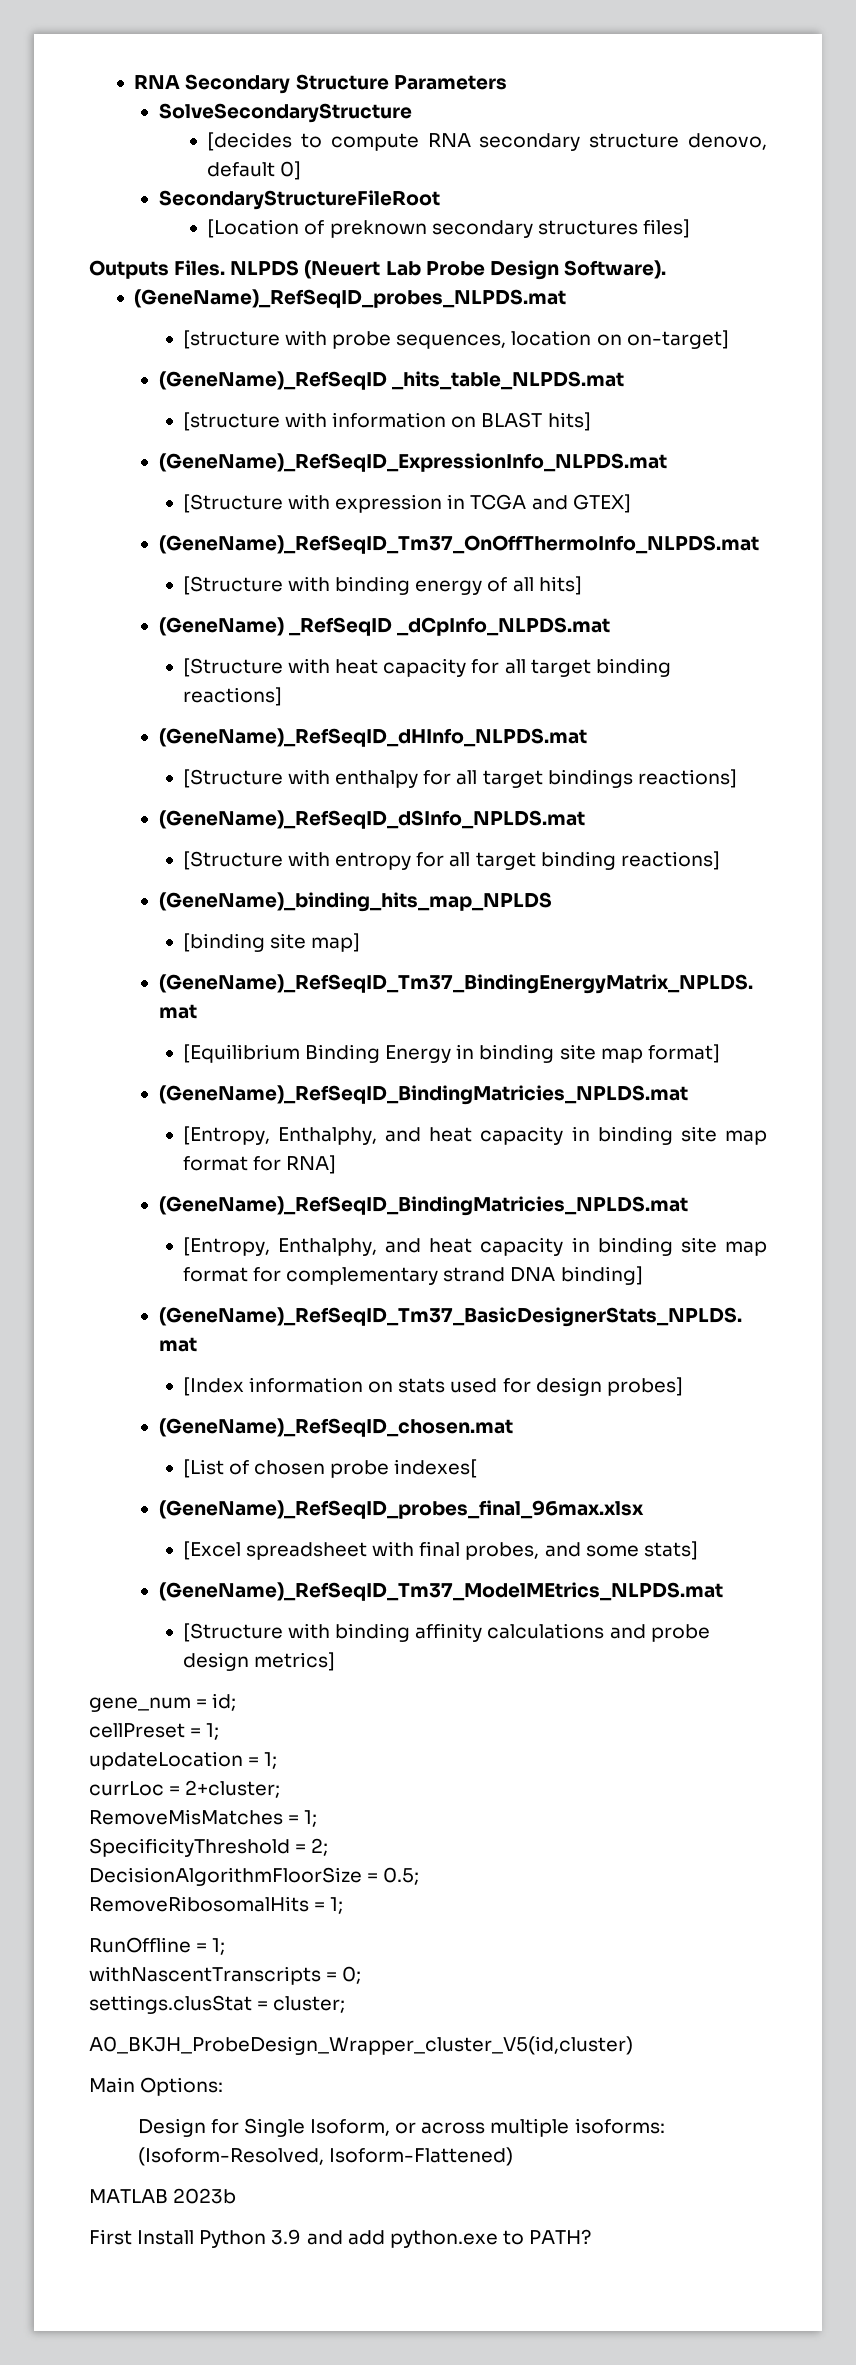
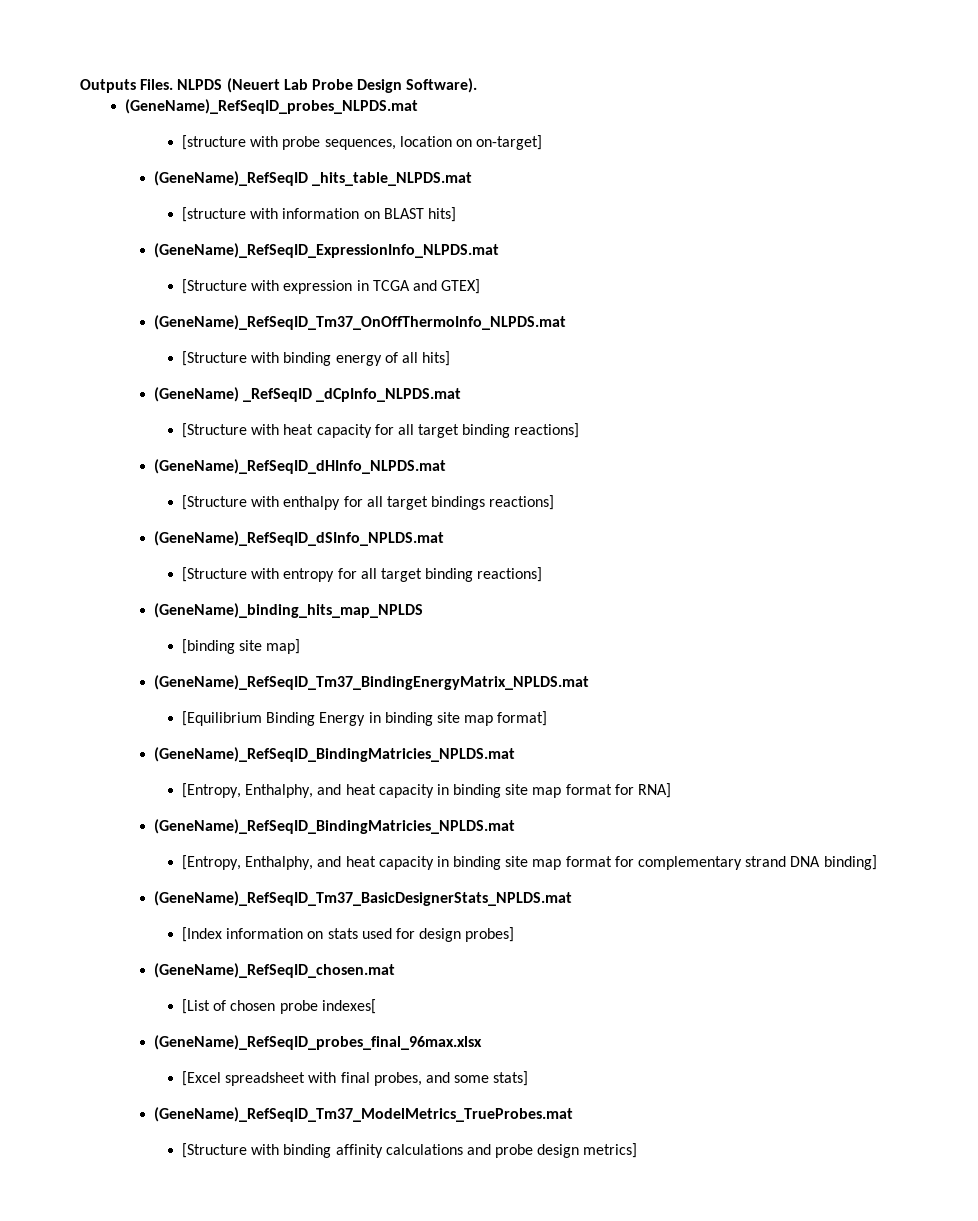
[134,74,507,94] [158,103,412,123] [207,132,767,151] [207,161,302,180] [158,190,440,210] [207,219,690,238] RNA Secondary Structure Parameters // SolveSecondaryStructure // [decides to compute RNA secondary structure denovo, default 0] // SecondaryStructureFileRoot // [Location of preknown secondary structures files] // -> (80, 86) none
[158,1582,723,1601] (GeneName)_RefSeqID_Tm37_ModelMEtrics_NLPDS.mat -> [153,1107,573,1122] (GeneName)_RefSeqID_Tm37_ModelMetrics_TrueProbes.mat
[89,1693,237,1712] [89,1723,220,1740] [89,1751,278,1770] [89,1780,281,1798] [89,1809,318,1827] [89,1838,329,1857] [89,1867,420,1886] [89,1896,344,1914] [89,1937,226,1955] [89,1966,362,1985] [89,1995,346,2014] [89,2036,633,2055] [89,2077,224,2096] [137,2118,665,2137] [137,2147,513,2166] [89,2188,237,2204] [89,2229,592,2248] // gene_num = id; // cellPreset = 1; // updateLocation = 1; // currLoc = 2+cluster; // RemoveMisMatches = 1; // SpecificityThreshold = 2; // DecisionAlgorithmFloorSize = 0.5; // RemoveRibosomalHits = 1; // RunOffline = 1; // withNascentTranscripts = 0; // settings.clusStat = cluster; // A0_BKJH_ProbeDesign_Wrapper_cluster_V5(id,cluster) // Main Options: // Design for Single Isoform, or across multiple isoforms: (Isoform-Resolved, Isoform-Flattened) // MATLAB 2023b // First Install Python 3.9 and add python.exe to PATH? -> (638, 1150) none

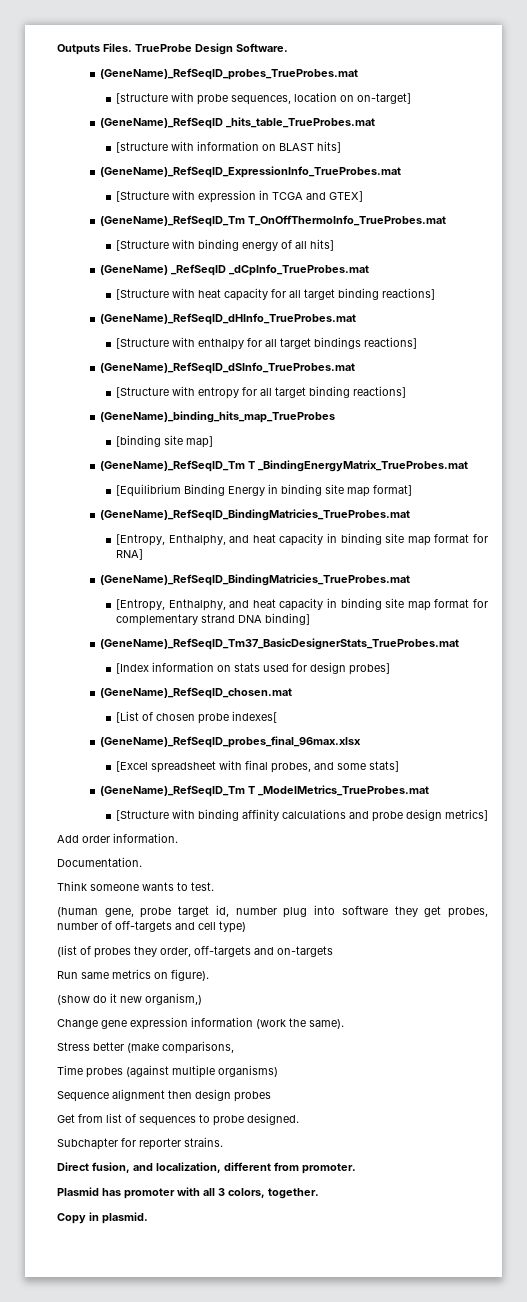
[177,78,478,93] [125,99,419,114] NLPDS (Neuert Lab Probe Design Software). // (GeneName)_RefSeqID_probes_NLPDS.mat -> [135,43,288,55] [100,68,359,80] TrueProbe Design Software. // (GeneName)_RefSeqID_probes_TrueProbes.mat
[311,172,472,186] _hits_table_NLPDS.mat -> [226,117,376,128] _hits_table_TrueProbes.mat
[153,243,499,258] (GeneName)_RefSeqID_ExpressionInfo_NLPDS.mat -> [100,166,402,178] (GeneName)_RefSeqID_ExpressionInfo_TrueProbes.mat
[153,315,566,330] (GeneName)_RefSeqID_Tm37_OnOffThermoInfo_NLPDS.mat -> [100,215,447,227] (GeneName)_RefSeqID_Tm T_OnOffThermoInfo_TrueProbes.mat
[316,388,462,402] _dCpInfo_NLPDS.mat -> [229,264,370,276] _dCpInfo_TrueProbes.mat
[153,459,446,474] (GeneName)_RefSeqID_dHInfo_NLPDS.mat -> [100,313,357,325] (GeneName)_RefSeqID_dHInfo_TrueProbes.mat
[153,531,444,546] (GeneName)_RefSeqID_dSInfo_NPLDS.mat -> [100,362,356,374] (GeneName)_RefSeqID_dSInfo_TrueProbes.mat
[153,603,423,618] (GeneName)_binding_hits_map_NPLDS -> [100,411,336,423] (GeneName)_binding_hits_map_TrueProbes
[153,675,589,690] (GeneName)_RefSeqID_Tm37_BindingEnergyMatrix_NPLDS.mat -> [100,460,469,472] (GeneName)_RefSeqID_Tm T _BindingEnergyMatrix_TrueProbes.mat
[153,747,515,762] (GeneName)_RefSeqID_BindingMatricies_NPLDS.mat -> [100,509,411,521] (GeneName)_RefSeqID_BindingMatricies_TrueProbes.mat
[153,819,515,834] (GeneName)_RefSeqID_BindingMatricies_NPLDS.mat -> [100,574,411,586] (GeneName)_RefSeqID_BindingMatricies_TrueProbes.mat
[153,891,572,906] (GeneName)_RefSeqID_Tm37_BasicDesignerStats_NPLDS.mat -> [100,638,460,650] (GeneName)_RefSeqID_Tm37_BasicDesignerStats_TrueProbes.mat
[153,1107,573,1122] (GeneName)_RefSeqID_Tm37_ModelMetrics_TrueProbes.mat -> [100,785,430,797] (GeneName)_RefSeqID_Tm T _ModelMetrics_TrueProbes.mat
(638, 1150) none -> [57,833,178,843] [57,857,142,867] [57,881,214,891] [57,905,489,918] [57,921,246,933] [57,945,333,958] [57,969,209,981] [57,993,202,1005] [57,1017,344,1030] [57,1041,234,1054] [57,1065,278,1078] [57,1089,271,1102] [57,1113,299,1126] [57,1137,223,1150] [57,1162,356,1174] [57,1187,319,1199] [57,1212,148,1224] // Add order information. // Documentation. // Think someone wants to test. // (human gene, probe target id, number plug into software they get probes, number of off-targets and cell type) // (list of probes they order, off-targets and on-targets // Run same metrics on figure). // (show do it new organism,) // Change gene expression information (work the same). // Stress better (make comparisons, // Time probes (against multiple organisms) // Sequence alignment then design probes // Get from list of sequences to probe designed. // Subchapter for reporter strains. // Direct fusion, and localization, different from promoter. // Plasmid has promoter with all 3 colors, together. // Copy in plasmid.

